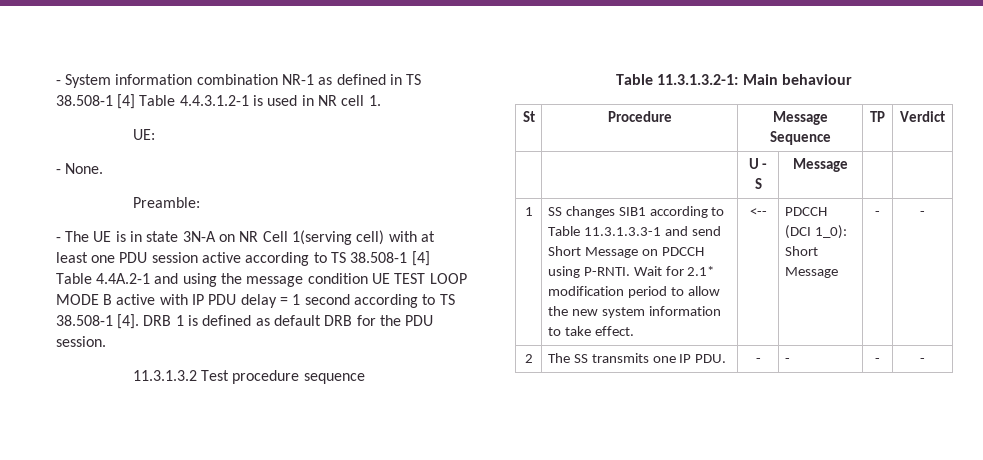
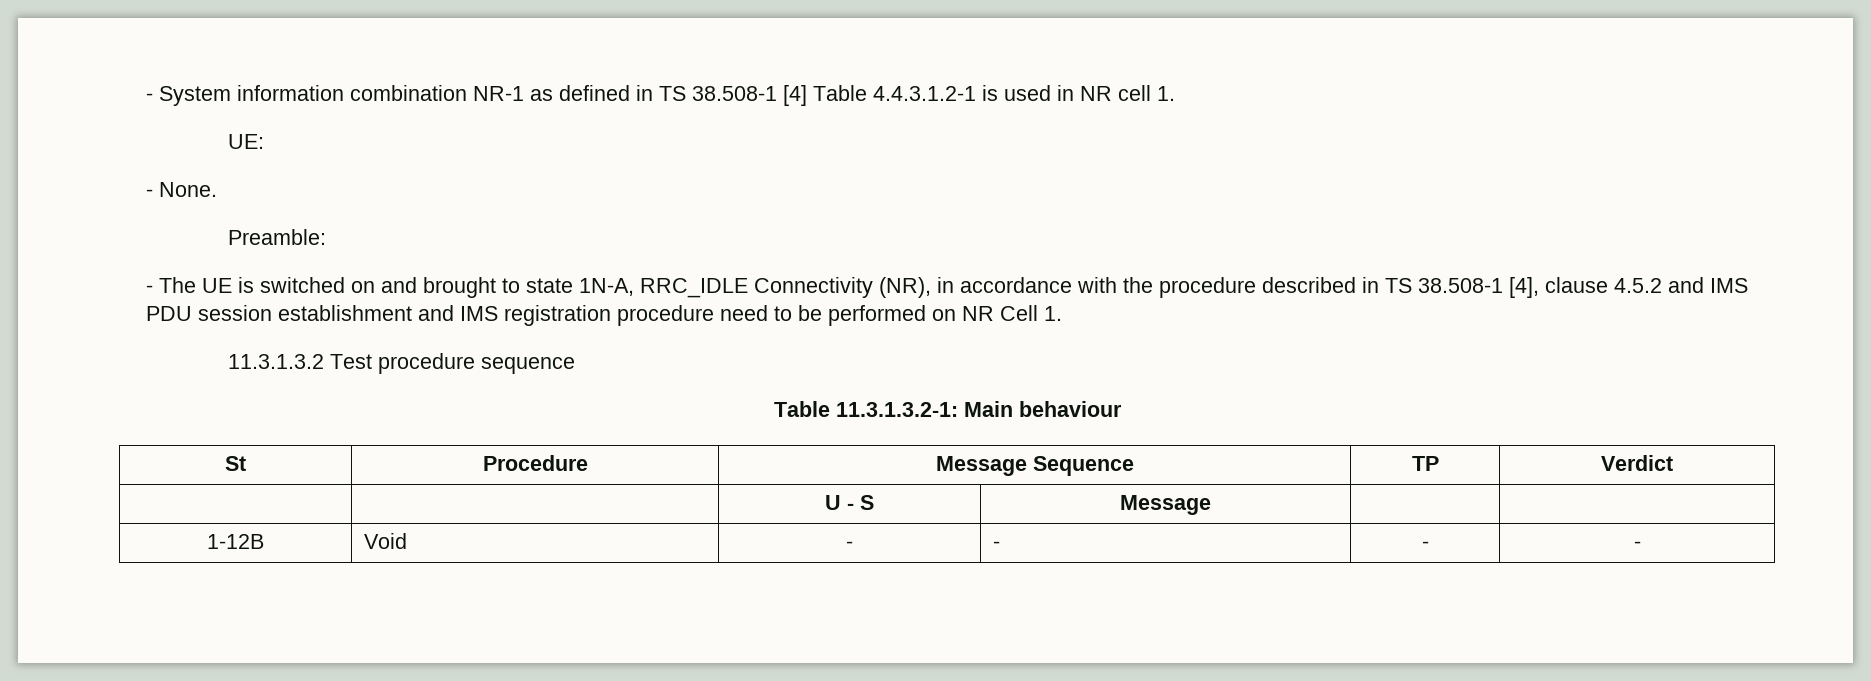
[129,230,435,245] [55,251,430,266] [55,273,467,287] [55,294,455,308] [55,314,434,329] [55,336,106,347] in state 3N-A on NR Cell 1(serving cell) with at least one PDU session active according to TS 38.508-1 [4] Table 4.4A.2-1 and using the message condition UE TEST LOOP MODE B active with IP PDU delay = 1 second according to TS 38.508-1 [4]. DRB 1 is defined as default DRB for the PDU session. -> [260,277,1749,298] [146,305,1063,326] switched on and brought to state 1N-A, RRC_IDLE Connectivity (NR), in accordance with the procedure described in TS 38.508-1 [4], clause 4.5.2 and IMS PDU session establishment and IMS registration procedure need to be performed on NR Cell 1.
[524,207,533,216] [547,206,725,218] [547,226,721,236] [547,246,704,258] [547,266,715,278] [547,286,720,298] [547,306,721,318] [547,326,634,336] [749,208,767,216] [784,207,827,216] [784,225,847,239] [784,246,818,256] [784,267,838,278] [875,211,880,216] [920,211,925,216] [524,354,533,363] [547,353,727,363] 1 | SS changes SIB1 according to Table 11.3.1.3.3-1 and send Short Message on PDCCH using P-RNTI. Wait for 2.1* modification period to allow the new system information to take effect. | <-- | PDCCH (DCI 1_0): Short Message | - | - // 2 | The SS transmits one IP PDU. -> [207,534,264,549] [363,533,407,549] 1-12B | Void

